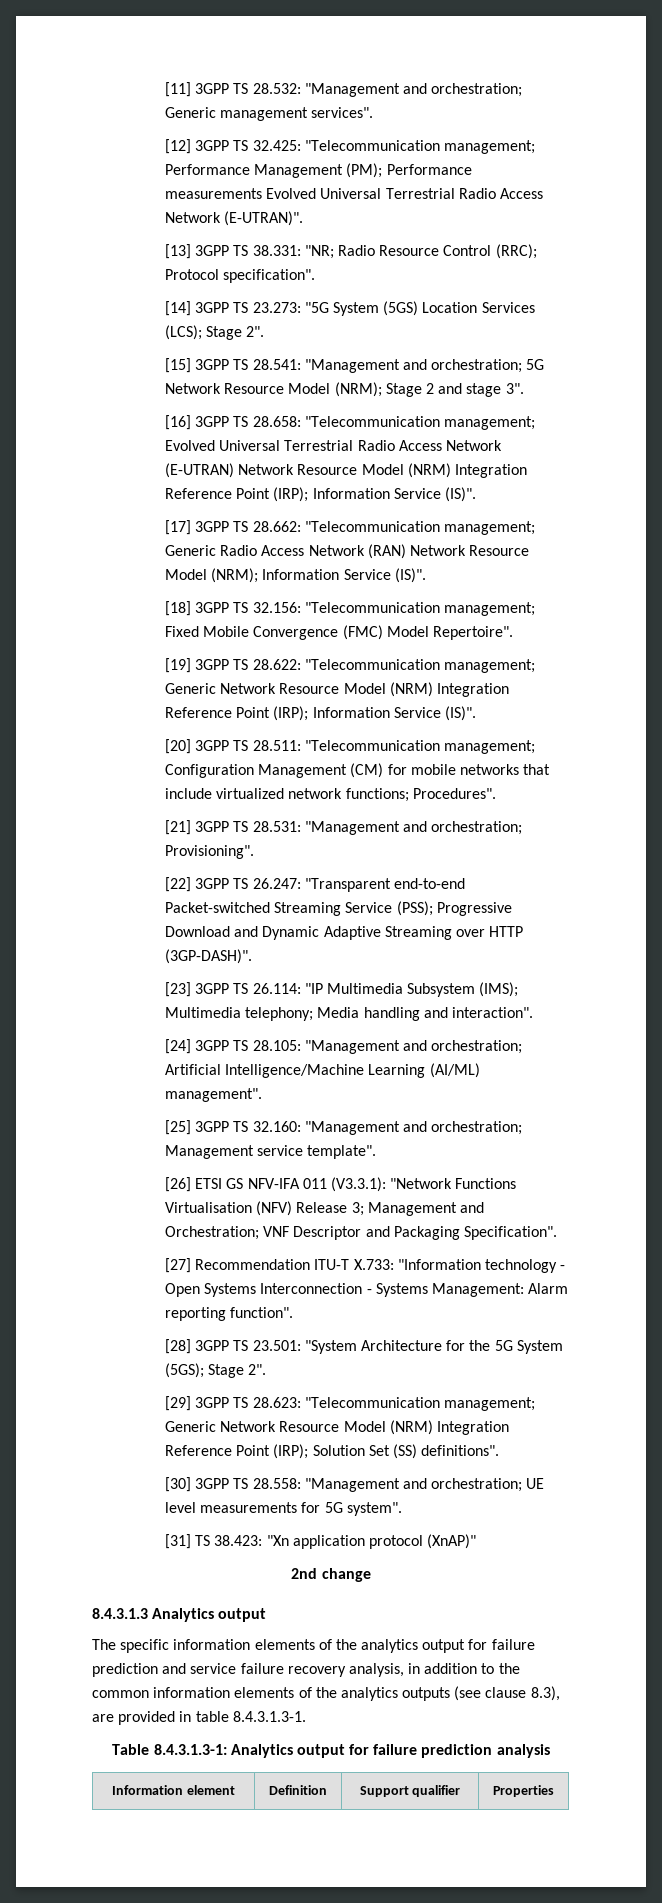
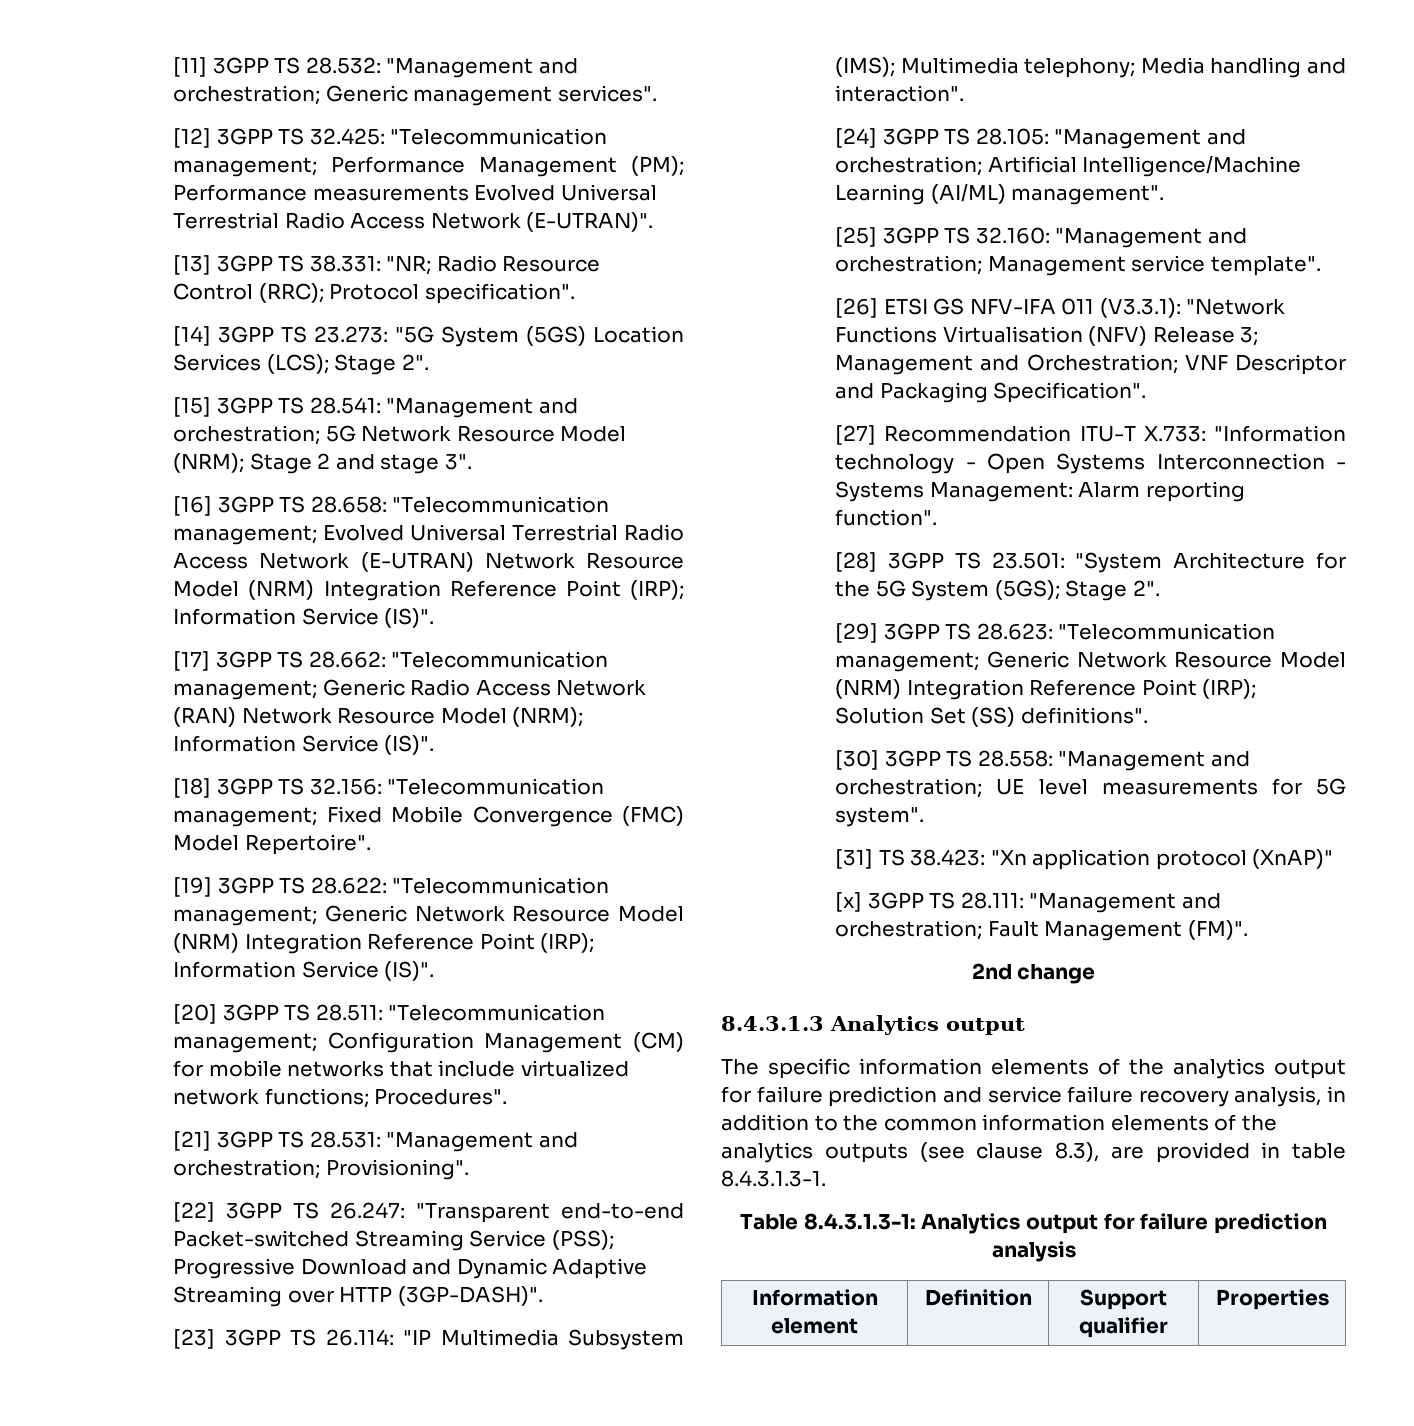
(477, 1541) none -> [835,892,1221,913] [835,920,1248,941] // [x] 3GPP TS 28.111: "Management and orchestration; Fault Management (FM)".

